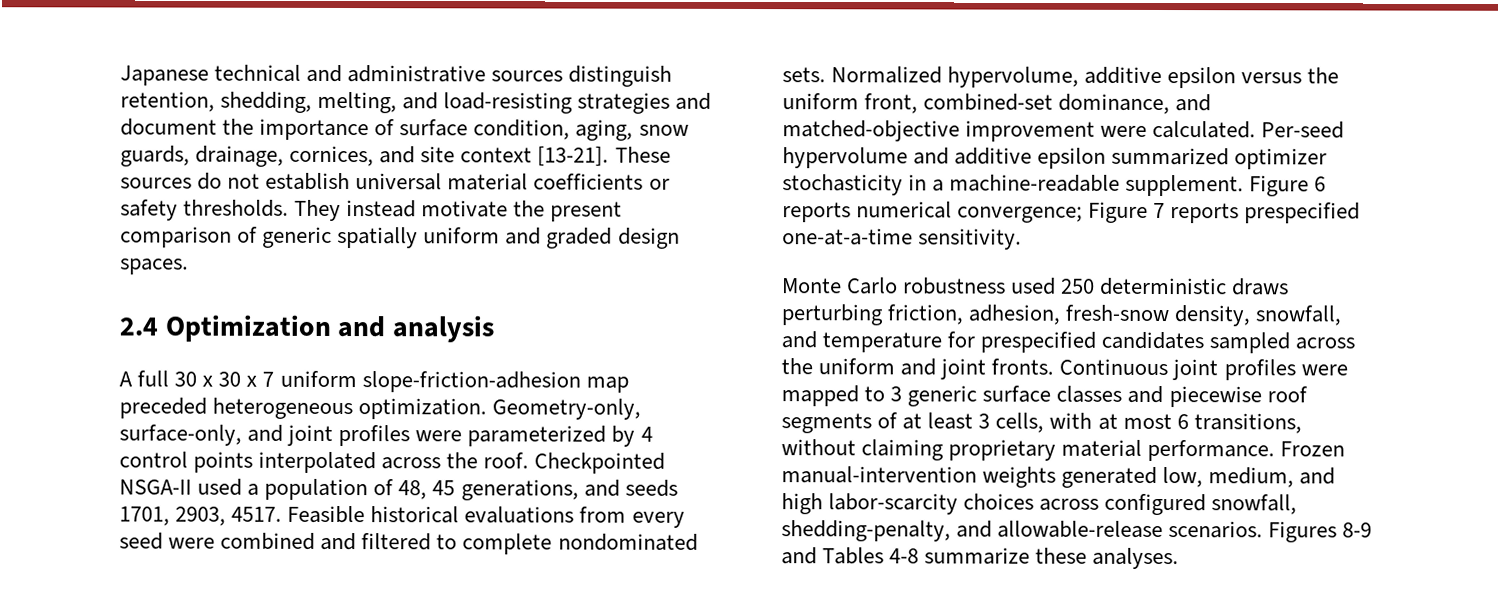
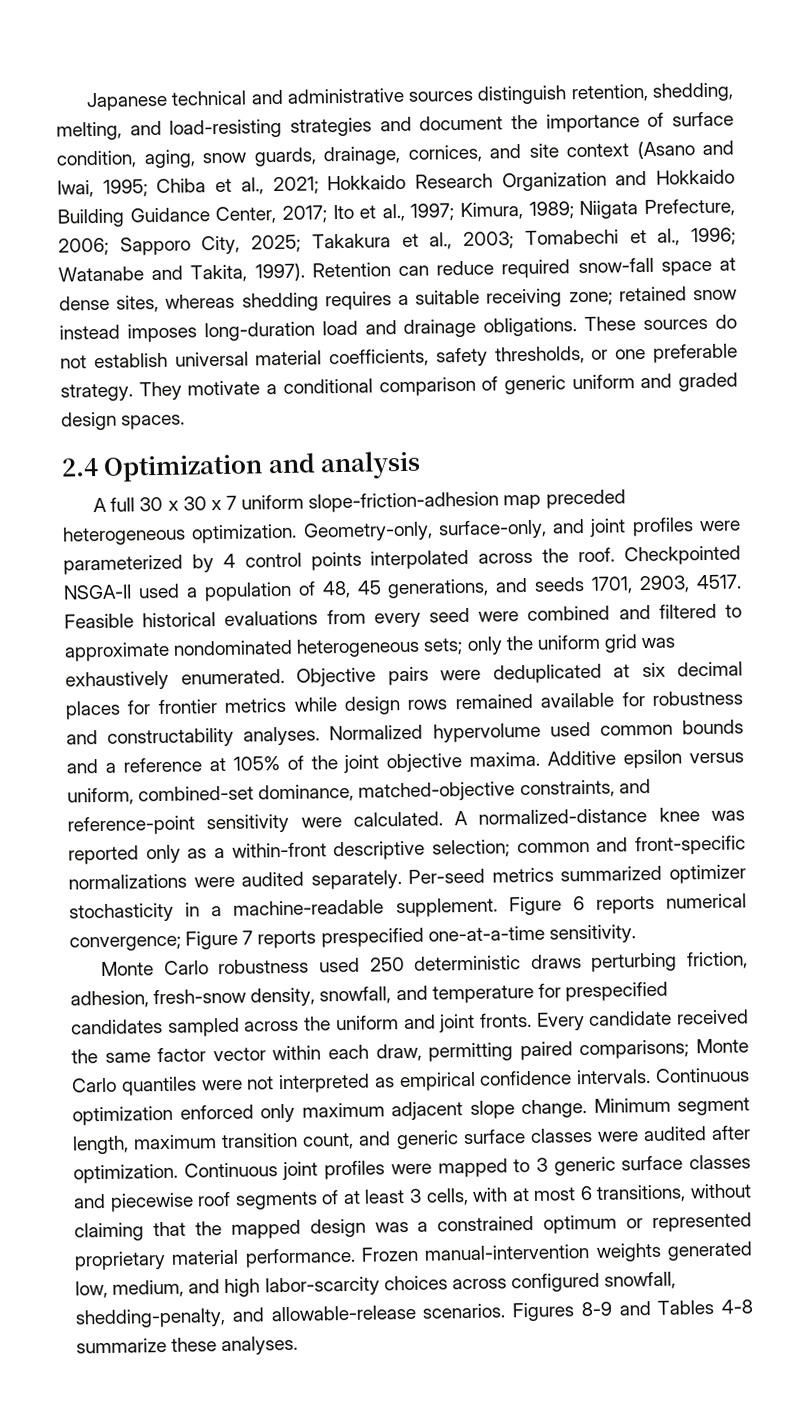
[537,146,610,167] [13-21]. -> [636,140,734,160] [57,169,736,198] [57,198,735,228] [58,227,737,256] [58,257,737,283] [59,286,737,313] [59,317,578,343] (Asano and Iwai, 1995; Chiba et al., 2021; Hokkaido Research Organization and Hokkaido Building Guidance Center, 2017; Ito et al., 1997; Kimura, 1989; Niigata Prefecture, 2006; Sapporo City, 2025; Takakura et al., 2003; Tomabechi et al., 1996; Watanabe and Takita, 1997). Retention can reduce required snow-fall space at dense sites, whereas shedding requires a suitable receiving zone; retained snow instead imposes long-duration load and drainage obligations.
[533,173,670,190] [120,199,623,222] coefficients or safety thresholds. They instead motivate the present -> [329,343,739,368] [60,378,373,402] coefficients, safety thresholds, or one preferable strategy. They motivate a conditional
[337,226,419,249] spatially -> (566, 385) none
[462,533,698,555] [782,66,1340,89] [782,93,1212,115] [782,120,1345,142] [782,147,1107,169] complete nondominated sets. Normalized hypervolume, additive epsilon versus the uniform front, combined-set dominance, and matched-objective improvement were calculated. Per-seed hypervolume and additive epsilon -> [64,634,676,662] [65,661,743,691] [65,690,743,720] [66,719,744,748] [66,749,744,774] [67,778,651,806] [67,807,745,836] [68,835,746,865] [68,867,554,890] approximate nondominated heterogeneous sets; only the uniform grid was exhaustively enumerated. Objective pairs were deduplicated at six decimal places for frontier metrics while design rows remained available for robustness and constructability analyses. Normalized hypervolume used common bounds and a reference at 105% of the joint objective maxima. Additive epsilon versus uniform, combined-set dominance, matched-objective constraints, and reference-point sensitivity were calculated. A normalized-distance knee was reported only as a within-front descriptive selection; common and front-specific normalizations were audited separately. Per-seed metrics
(1055, 366) none -> [535,1009,749,1031] [71,1038,750,1064] [71,1067,750,1096] [72,1097,750,1126] [72,1125,752,1155] [73,1163,178,1184] Every candidate received the same factor vector within each draw, permitting paired comparisons; Monte Carlo quantiles were not interpreted as empirical confidence intervals. Continuous optimization enforced only maximum adjacent slope change. Minimum segment length, maximum transition count, and generic surface classes were audited after optimization.
(945, 450) none -> [152,1212,752,1239] that the mapped design was a constrained optimum or represented

